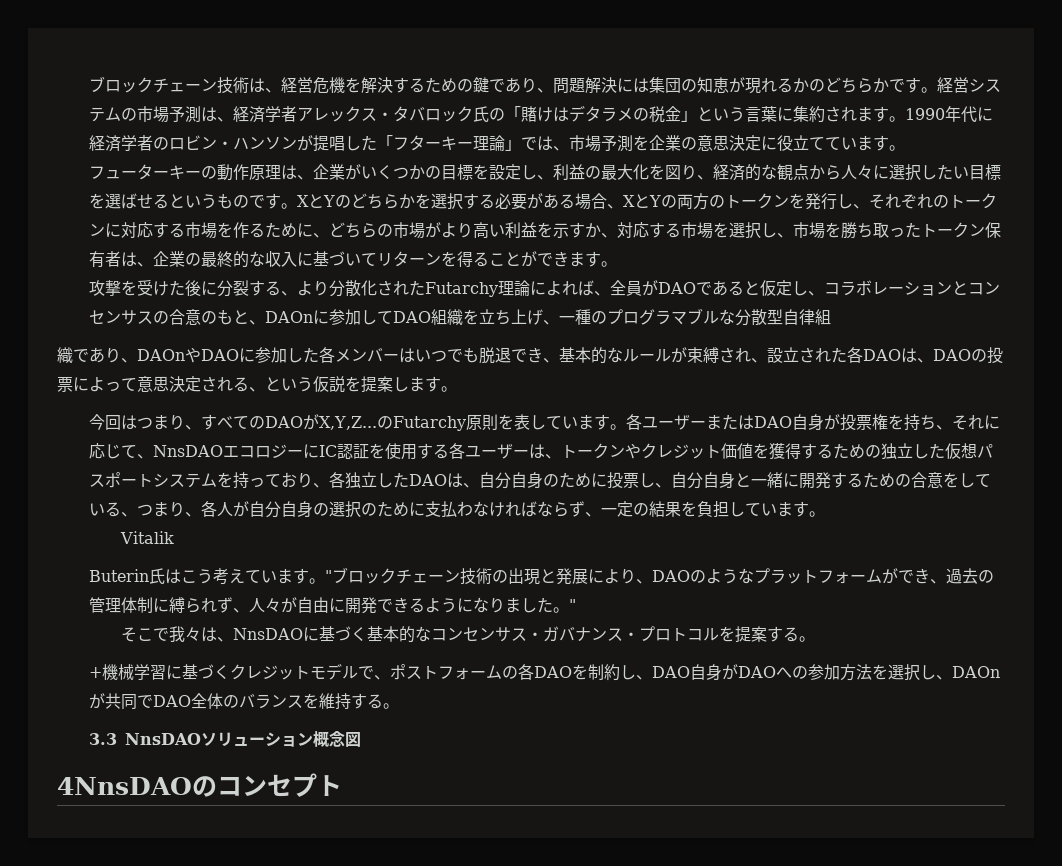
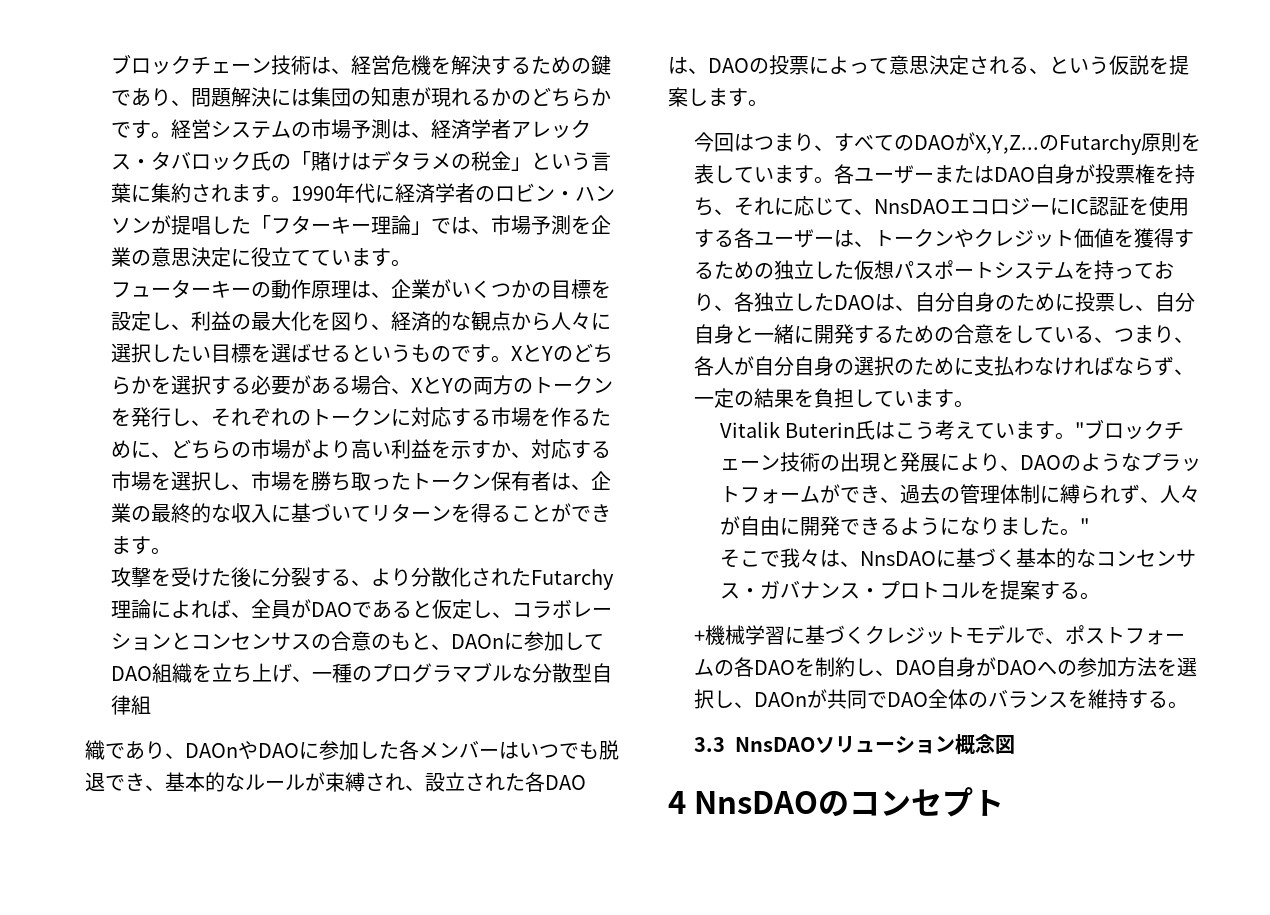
(174, 537) // -> (780, 429) none
[57,777,192,795] 4NnsDAO -> [668,791,819,814] 4 NnsDAO

